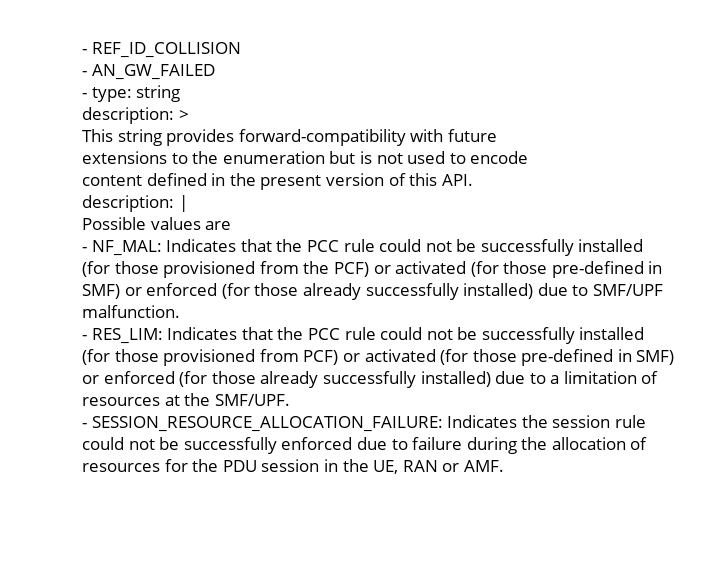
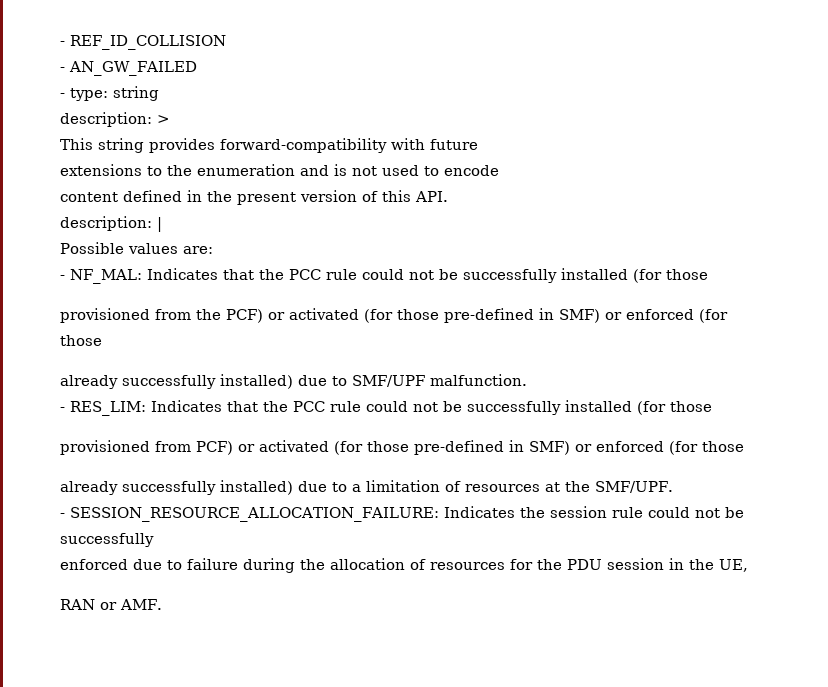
[329,151,356,164] but -> [300,165,329,176] and
[205,221,232,230] are -> [183,246,213,254] are:
(159, 267) none -> (708, 274) //
(299, 289) none -> (102, 340) //
(159, 355) none -> (712, 406) //
(256, 377) none -> (744, 446) //
(277, 445) none -> (154, 540) //
(399, 467) none -> (748, 565) //

